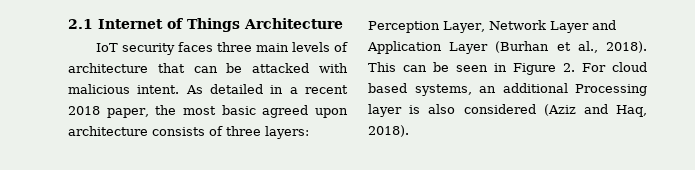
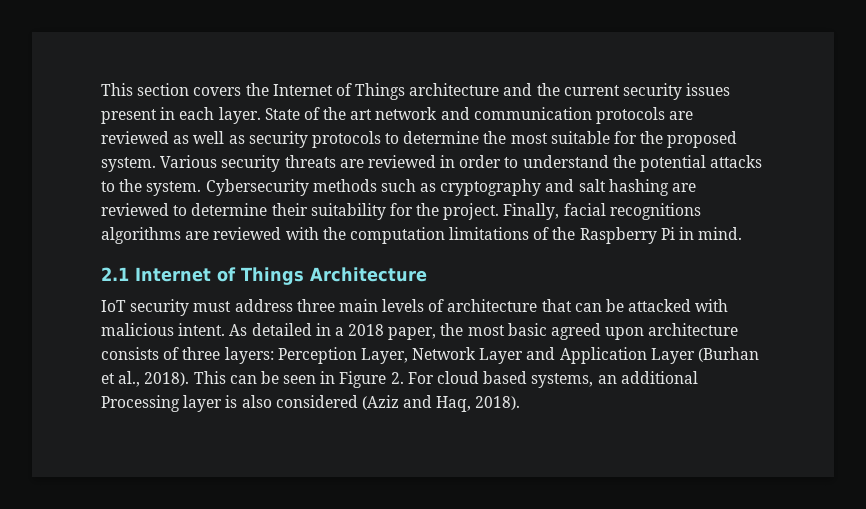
(68, 24) none -> [101,83,731,100] [101,107,694,124] [101,131,738,148] [101,155,763,172] [101,179,697,196] [101,203,701,220] [101,227,743,244] This section covers the Internet of Things architecture and the current security issues present in each layer. State of the art network and communication protocols are reviewed as well as security protocols to determine the most suitable for the proposed system. Various security threats are reviewed in order to understand the potential attacks to the system. Cybersecurity methods such as cryptography and salt hashing are reviewed to determine their suitability for the project. Finally, facial recognitions algorithms are reviewed with the computation limitations of the Raspberry Pi in mind. //
[177,42,213,52] faces -> [193,299,293,312] must address
[305,85,348,94] recent -> (344, 331) none

